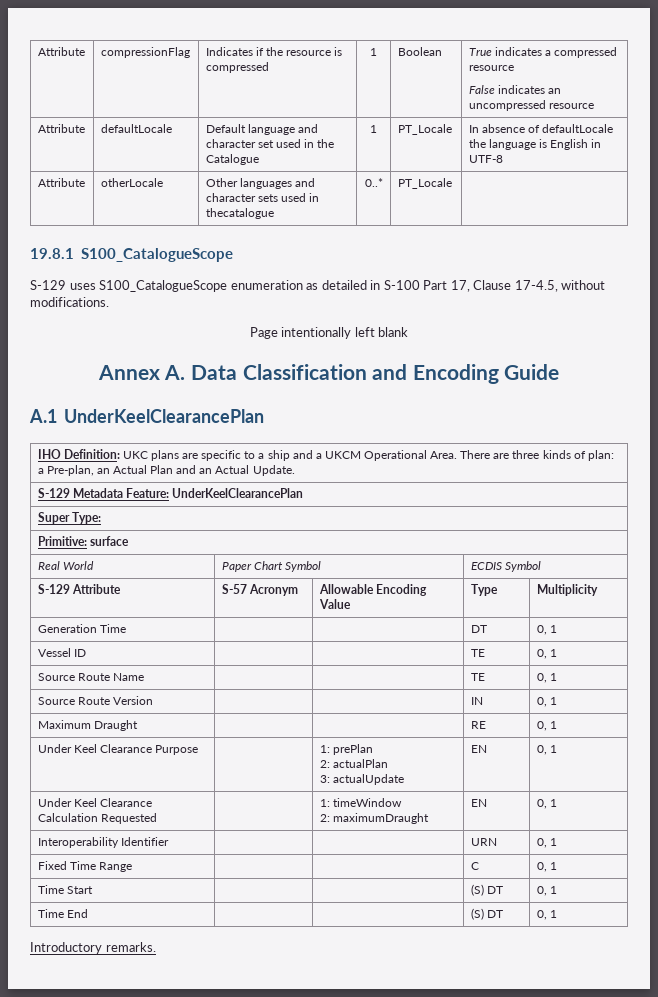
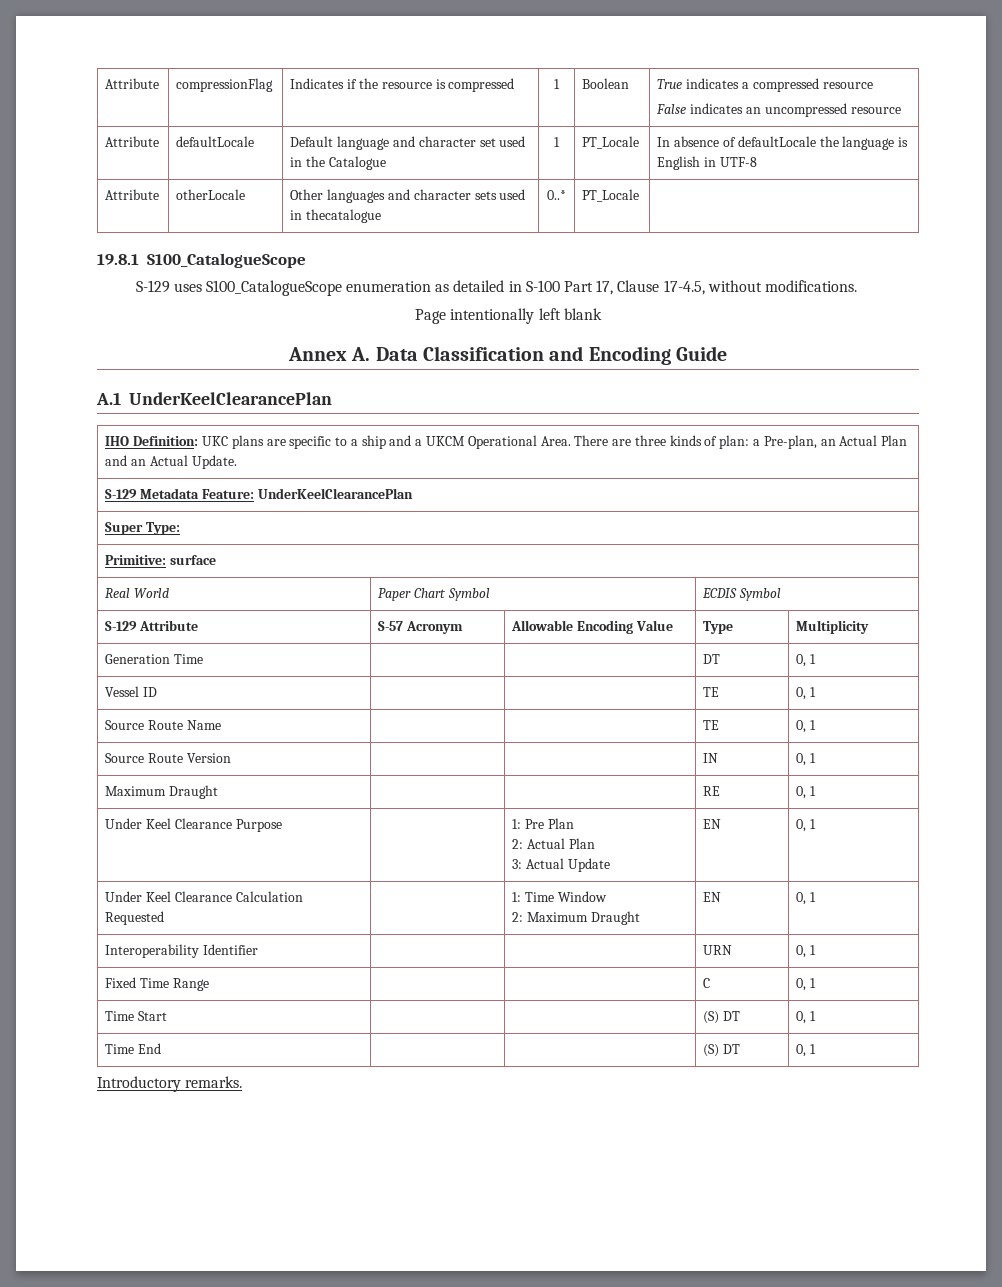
[332,744,373,755] [319,759,388,768] prePlan // 2: actualPlan -> [525,818,574,829] [512,838,595,849] Pre Plan // 2: Actual Plan
[332,774,404,785] actualUpdate -> [526,858,610,872] Actual Update
[332,798,402,807] [319,813,429,824] timeWindow // 2: maximumDraught -> [525,891,607,902] [512,911,640,925] Time Window // 2: Maximum Draught

